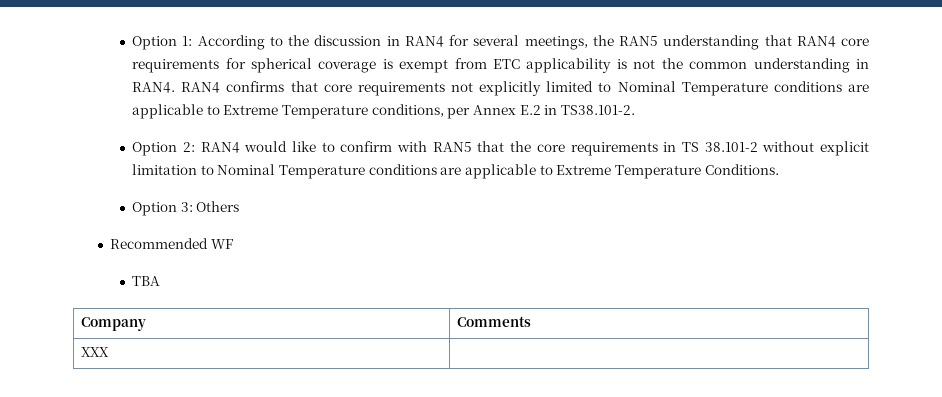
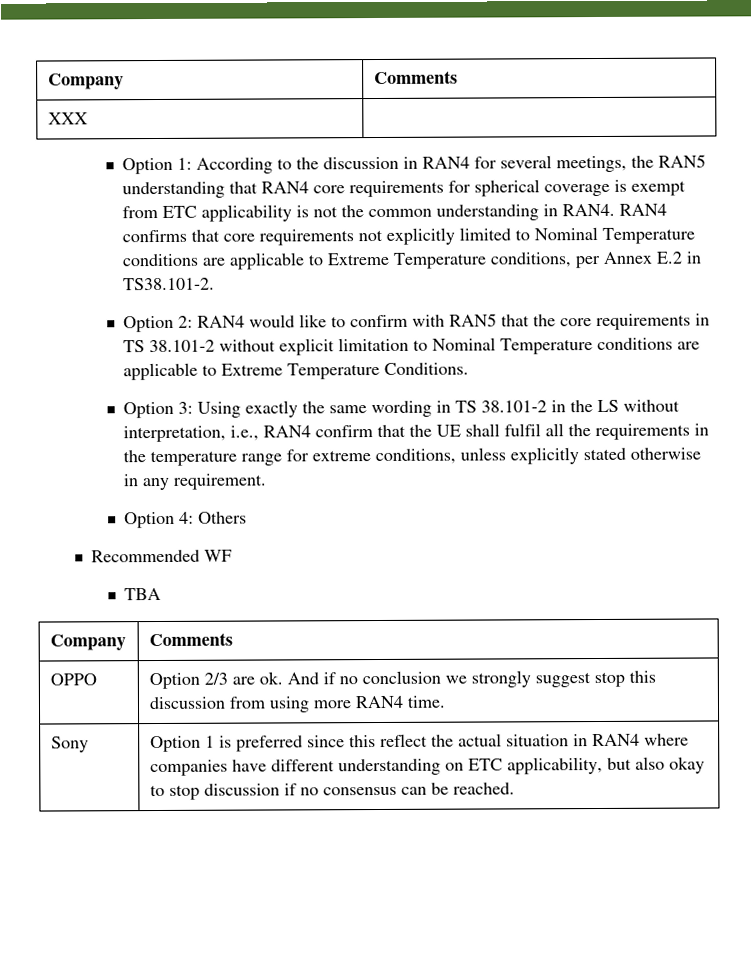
(132, 43) none -> [47,73,124,90] [373,70,458,85] [47,112,88,125] Company | Comments // XXX | //
(193, 207) none -> [196,399,680,418] [122,423,709,443] [122,447,701,467] [122,473,267,491] [123,511,194,529] Using exactly the same wording in TS 38.101-2 in the LS without interpretation, i.e., RAN4 confirm that the UE shall fulfil all the requirements in the temperature range for extreme conditions, unless explicitly stated otherwise in any requirement. // Option 4:
[81,347,110,357] XXX | -> [49,673,97,686] [148,670,656,690] [148,695,445,713] [50,736,89,753] [149,733,689,753] [149,756,705,777] [149,782,515,800] OPPO | Option 2/3 are ok. And if no conclusion we strongly suggest stop this discussion from using more RAN4 time. // Sony | Option 1 is preferred since this reflect the actual situation in RAN4 where companies have different understanding on ETC applicability, but also okay to stop discussion if no consensus can be reached.

